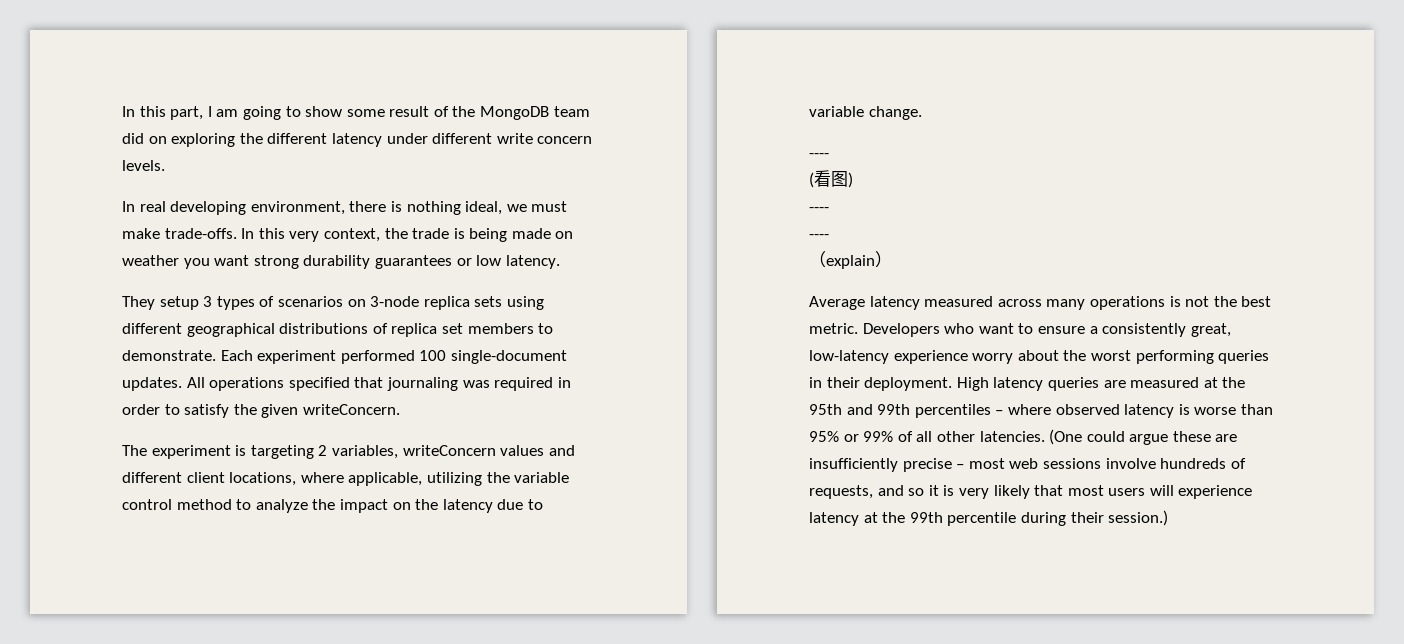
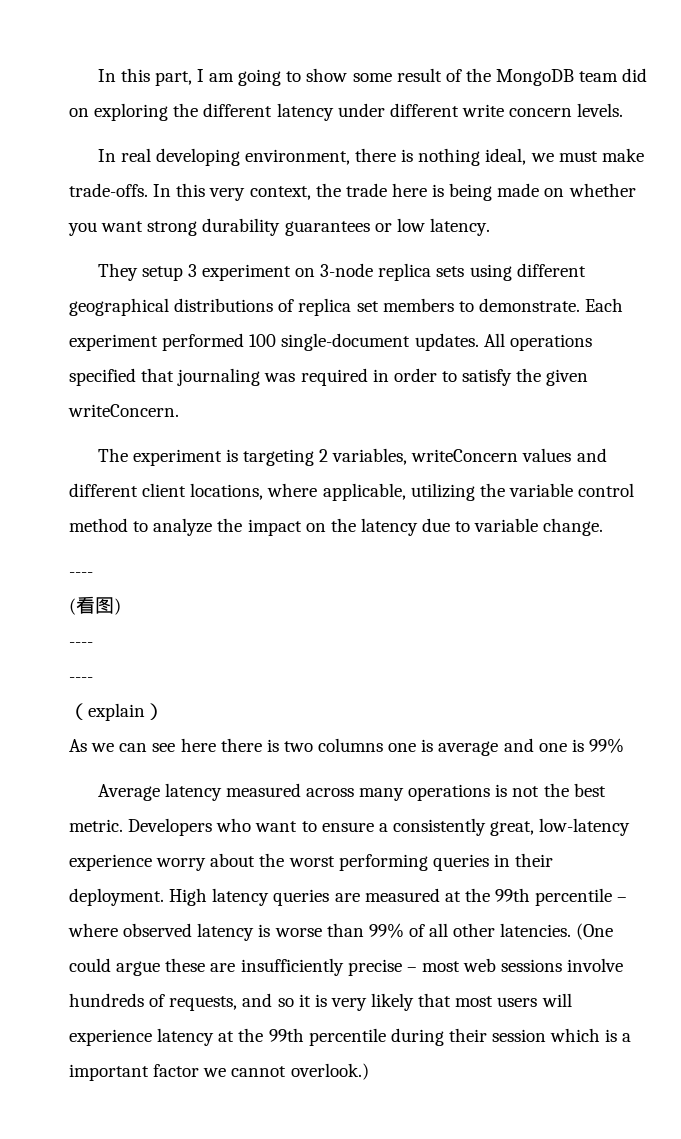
(450, 233) none -> [391,183,427,197] here
[122,255,179,266] weather -> [568,183,636,197] whether
[216,296,343,310] types of scenarios -> [201,264,291,281] experiment
(892, 259) none -> [69,738,624,756] // As we can see here there is two columns one is average and one is 99%
[809,404,991,418] 95th and 99th percentiles -> [495,888,613,906] 99th percentile
[809,431,859,442] 95% or -> (364, 930) none
[1108,510,1169,526] session.) -> [492,1028,632,1042] [69,1063,369,1081] session which is a important factor we cannot overlook.)

